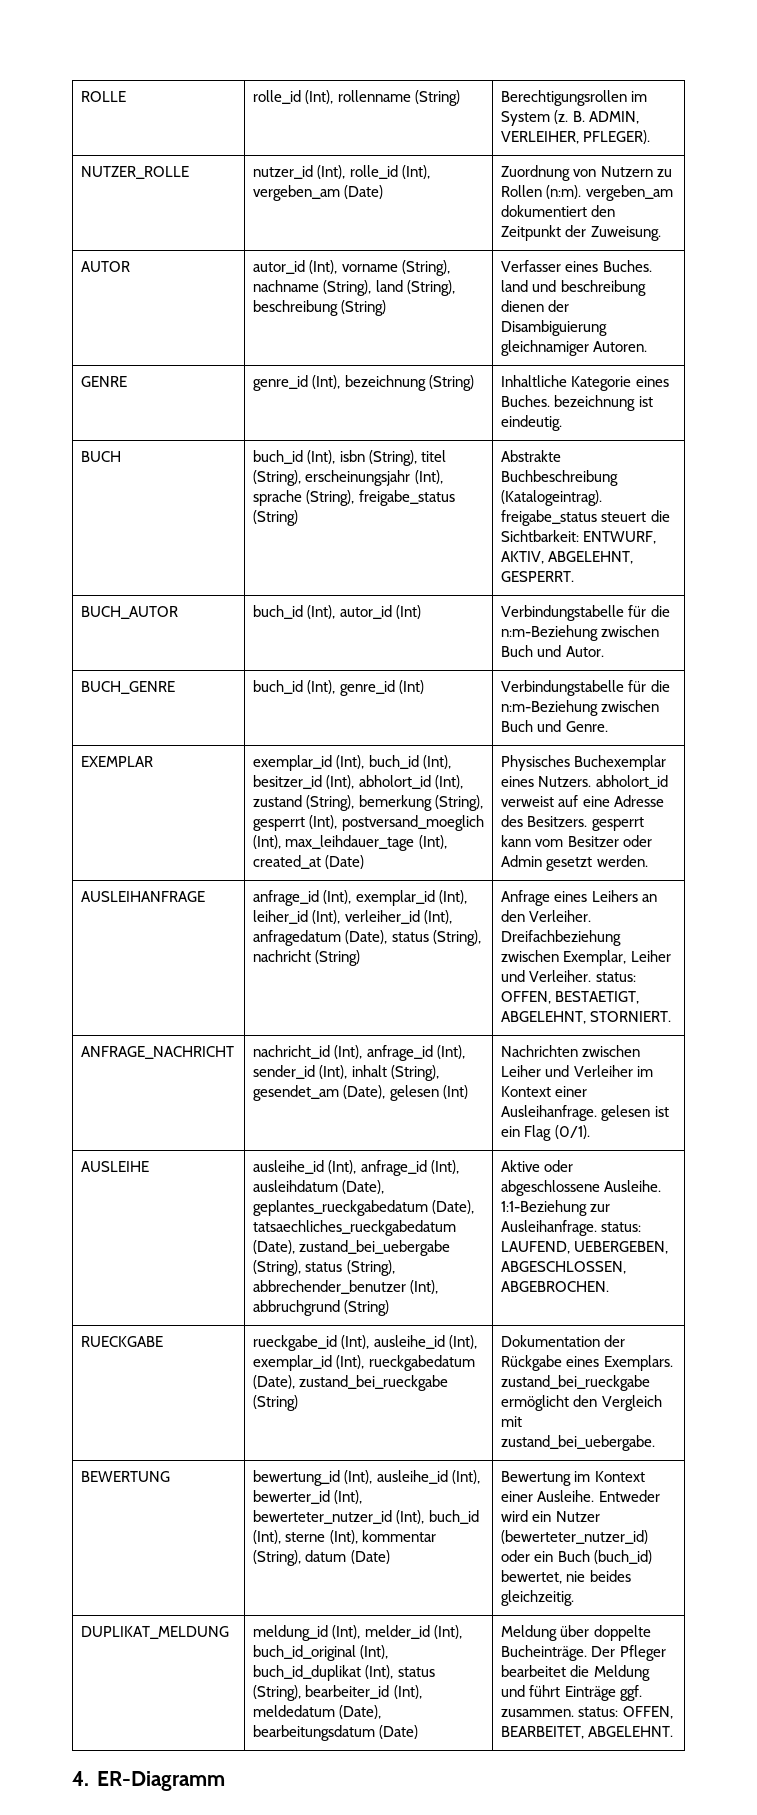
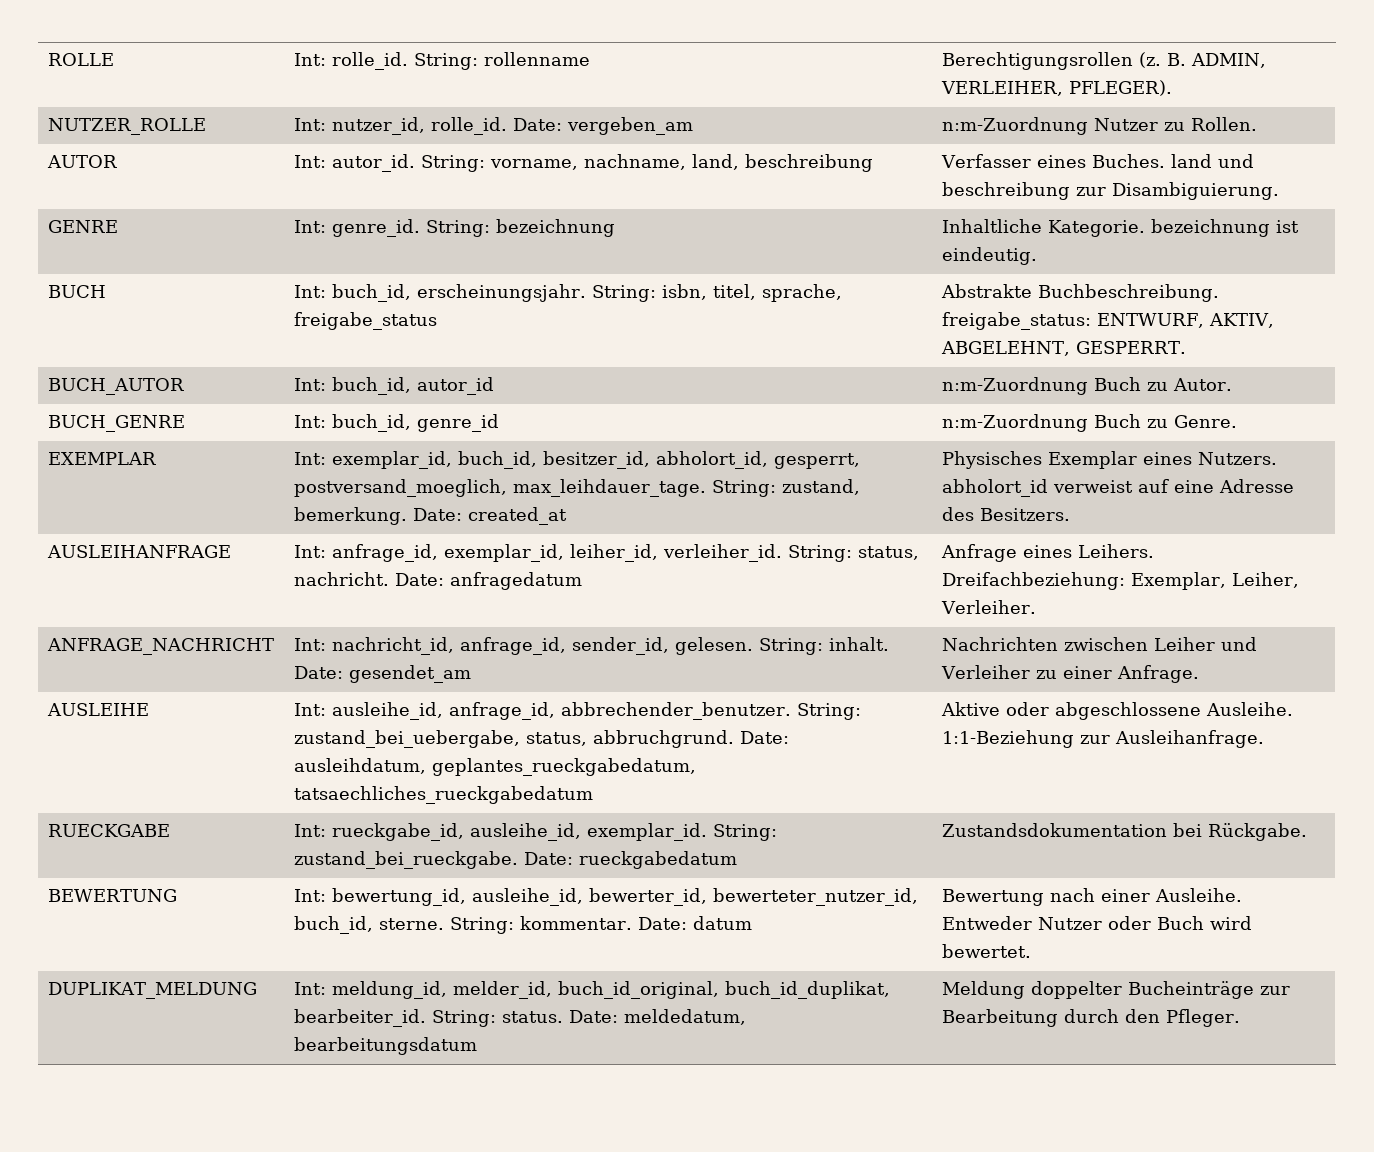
[253,90,334,104] rolle_id (Int), -> [293,52,478,70] Int: rolle_id. String:
[414,90,460,106] (String) -> (590, 59) none
[631,91,648,102] [501,111,551,126] im System -> (1133, 61) none
[253,165,430,179] [253,185,384,201] [501,165,672,181] [501,185,673,201] [501,205,616,217] [501,225,661,241] [81,261,131,272] [253,260,450,276] [253,280,455,296] [253,300,387,316] nutzer_id (Int), rolle_id (Int), vergeben_am (Date) | Zuordnung von Nutzern zu Rollen (n:m). vergeben_am dokumentiert den Zeitpunkt der Zuweisung. // AUTOR | autor_id (Int), vorname (String), nachname (String), land (String), beschreibung (String) -> [293,117,693,135] [941,117,1257,135] [46,155,117,168] [293,154,873,172] Int: nutzer_id, rolle_id. Date: vergeben_am | n:m-Zuordnung Nutzer zu Rollen. // AUTOR | Int: autor_id. String: vorname, nachname, land, beschreibung
[501,300,570,312] [501,320,608,336] [501,340,648,356] [81,376,128,387] [253,375,474,391] dienen der Disambiguierung gleichnamiger Autoren. // GENRE | genre_id (Int), bezeichnung (String) -> [1075,182,1279,200] [47,220,118,233] [293,219,615,237] zur Disambiguierung. // GENRE | Int: genre_id. String: bezeichnung
[571,376,669,391] [501,395,551,407] Kategorie eines Buches. -> [1047,220,1145,237] Kategorie.
[253,450,446,466] [253,470,443,486] [253,490,455,506] [253,510,299,526] buch_id (Int), isbn (String), titel (String), erscheinungsjahr (Int), sprache (String), freigabe_status (String) -> [293,284,842,302] [293,312,437,330] Int: buch_id, erscheinungsjahr. String: isbn, titel, sprache, freigabe_status
[501,470,619,486] [501,490,603,506] [501,510,670,526] [501,530,580,542] Buchbeschreibung (Katalogeintrag). freigabe_status steuert die Sichtbarkeit: -> [1037,284,1219,302] [941,312,1091,330] Buchbeschreibung. freigabe_status:
[253,605,421,619] [501,605,670,621] [501,625,660,641] [501,645,562,657] buch_id (Int), autor_id (Int) | Verbindungstabelle für die n:m-Beziehung zwischen Buch und -> [293,377,494,395] [941,377,1168,395] Int: buch_id, autor_id | n:m-Zuordnung Buch zu
[253,680,424,696] [501,680,670,696] [501,700,660,716] [501,720,608,732] [81,756,154,767] [253,755,451,771] [253,775,463,789] [253,795,483,811] [253,815,484,831] [253,835,447,851] buch_id (Int), genre_id (Int) | Verbindungstabelle für die n:m-Beziehung zwischen Buch und Genre. // EXEMPLAR | exemplar_id (Int), buch_id (Int), besitzer_id (Int), abholort_id (Int), zustand (String), bemerkung (String), gesperrt (Int), postversand_moeglich (Int), max_leihdauer_tage (Int), -> [293,414,499,432] [941,414,1237,432] [47,452,156,465] [293,451,860,469] [293,479,860,497] [293,507,462,525] Int: buch_id, genre_id | n:m-Zuordnung Buch zu Genre. // EXEMPLAR | Int: exemplar_id, buch_id, besitzer_id, abholort_id, gesperrt, postversand_moeglich, max_leihdauer_tage. String: zustand, bemerkung. Date:
[325,855,365,869] (Date) -> (567, 516) none
[574,755,667,771] Buchexemplar -> [1047,451,1137,469] Exemplar
[591,817,644,831] [501,835,652,847] [501,855,648,871] [81,891,206,902] [253,890,467,906] [253,910,452,924] [253,930,481,946] [253,950,361,966] [501,890,657,906] [501,910,592,922] [501,930,622,946] [501,950,671,966] [501,970,636,982] [501,991,640,1004] [501,1011,672,1024] [81,1046,235,1059] [253,1045,465,1061] [253,1065,439,1081] [253,1085,468,1101] gesperrt kann vom Besitzer oder Admin gesetzt werden. // AUSLEIHANFRAGE | anfrage_id (Int), exemplar_id (Int), leiher_id (Int), verleiher_id (Int), anfragedatum (Date), status (String), nachricht (String) | Anfrage eines Leihers an den Verleiher. Dreifachbeziehung zwischen Exemplar, Leiher und Verleiher. status: OFFEN, BESTAETIGT, ABGELEHNT, STORNIERT. // ANFRAGE_NACHRICHT | nachricht_id (Int), anfrage_id (Int), sender_id (Int), inhalt (String), gesendet_am (Date), gelesen (Int) -> [46,545,231,558] [293,544,919,562] [293,572,582,590] [940,544,1154,562] [941,572,1299,590] [940,600,1036,614] [46,638,274,655] [293,637,889,655] [293,665,471,683] // AUSLEIHANFRAGE | Int: anfrage_id, exemplar_id, leiher_id, verleiher_id. String: status, nachricht. Date: anfragedatum | Anfrage eines Leihers. Dreifachbeziehung: Exemplar, Leiher, Verleiher. // ANFRAGE_NACHRICHT | Int: nachricht_id, anfrage_id, sender_id, gelesen. String: inhalt. Date: gesendet_am
[636,1066,653,1077] [501,1086,588,1097] [501,1105,669,1121] [501,1125,590,1141] [81,1161,150,1172] [253,1160,459,1176] [253,1180,385,1194] [253,1200,475,1216] [253,1220,457,1236] [253,1240,451,1256] [253,1260,395,1276] [253,1280,439,1294] [253,1300,390,1316] im Kontext einer Ausleihanfrage. gelesen ist ein Flag (0/1). // AUSLEIHE | ausleihe_id (Int), anfrage_id (Int), ausleihdatum (Date), geplantes_rueckgabedatum (Date), tatsaechliches_rueckgabedatum (Date), zustand_bei_uebergabe (String), status (String), abbrechender_benutzer (Int), abbruchgrund (String) -> [1035,665,1199,683] [46,703,149,716] [293,702,861,720] [293,730,789,748] [293,758,696,776] [293,786,593,804] zu einer Anfrage. // AUSLEIHE | Int: ausleihe_id, anfrage_id, abbrechender_benutzer. String: zustand_bei_uebergabe, status, abbruchgrund. Date: ausleihdatum, geplantes_rueckgabedatum, tatsaechliches_rueckgabedatum
[601,1222,642,1232] [501,1241,669,1254] [501,1261,627,1274] [501,1281,610,1292] [81,1336,164,1347] [253,1335,477,1351] [253,1355,475,1371] [253,1375,449,1391] [253,1395,299,1411] [501,1335,626,1347] [501,1355,673,1371] [501,1375,651,1391] [501,1395,662,1411] [501,1416,523,1427] [501,1435,656,1451] [81,1471,171,1482] [253,1470,480,1486] [253,1490,363,1504] [253,1510,479,1524] [253,1530,436,1544] [253,1550,302,1566] status: LAUFEND, UEBERGEBEN, ABGESCHLOSSEN, ABGEBROCHEN. // RUECKGABE | rueckgabe_id (Int), ausleihe_id (Int), exemplar_id (Int), rueckgabedatum (Date), zustand_bei_rueckgabe (String) | Dokumentation der Rückgabe eines Exemplars. zustand_bei_rueckgabe ermöglicht den Vergleich mit zustand_bei_uebergabe. // BEWERTUNG | bewertung_id (Int), ausleihe_id (Int), bewerter_id (Int), bewerteter_nutzer_id (Int), buch_id (Int), sterne (Int), kommentar (String), -> [47,824,170,837] [293,823,777,841] [293,851,737,869] [941,823,1307,841] [47,889,177,902] [293,888,918,906] [293,916,687,934] // RUECKGABE | Int: rueckgabe_id, ausleihe_id, exemplar_id. String: zustand_bei_rueckgabe. Date: rueckgabedatum | Zustandsdokumentation bei Rückgabe. // BEWERTUNG | Int: bewertung_id, ausleihe_id, bewerter_id, bewerteter_nutzer_id, buch_id, sterne. String: kommentar. Date:
[350,1550,390,1564] (Date) -> (752, 923) none
[574,1471,645,1482] im Kontext -> [1049,888,1095,902] nach
[501,1510,600,1522] [501,1530,649,1544] [501,1550,652,1564] [501,1570,631,1584] [501,1590,575,1606] [81,1626,230,1639] [253,1625,462,1641] [253,1645,389,1661] [253,1665,435,1681] [253,1685,422,1701] [253,1705,382,1719] wird ein Nutzer (bewerteter_nutzer_id) oder ein Buch (buch_id) bewertet, nie beides gleichzeitig. // DUPLIKAT_MELDUNG | meldung_id (Int), melder_id (Int), buch_id_original (Int), buch_id_duplikat (Int), status (String), bearbeiter_id (Int), meldedatum (Date), -> [1037,916,1252,930] [941,944,1031,958] [47,982,257,999] [293,981,890,999] [293,1009,746,1027] Nutzer oder Buch wird bewertet. // DUPLIKAT_MELDUNG | Int: meldung_id, melder_id, buch_id_original, buch_id_duplikat, bearbeiter_id. String: status. Date: meldedatum,
[379,1725,419,1739] [501,1625,651,1641] [501,1645,666,1661] [501,1665,650,1681] [501,1685,642,1701] [501,1706,673,1719] [501,1726,674,1739] [72,1771,226,1791] (Date) | Meldung über doppelte Bucheinträge. Der Pfleger bearbeitet die Meldung und führt Einträge ggf. zusammen. status: OFFEN, BEARBEITET, ABGELEHNT. // 4. ER-Diagramm -> [941,981,1290,999] [941,1009,1240,1027] | Meldung doppelter Bucheinträge zur Bearbeitung durch den Pfleger.

